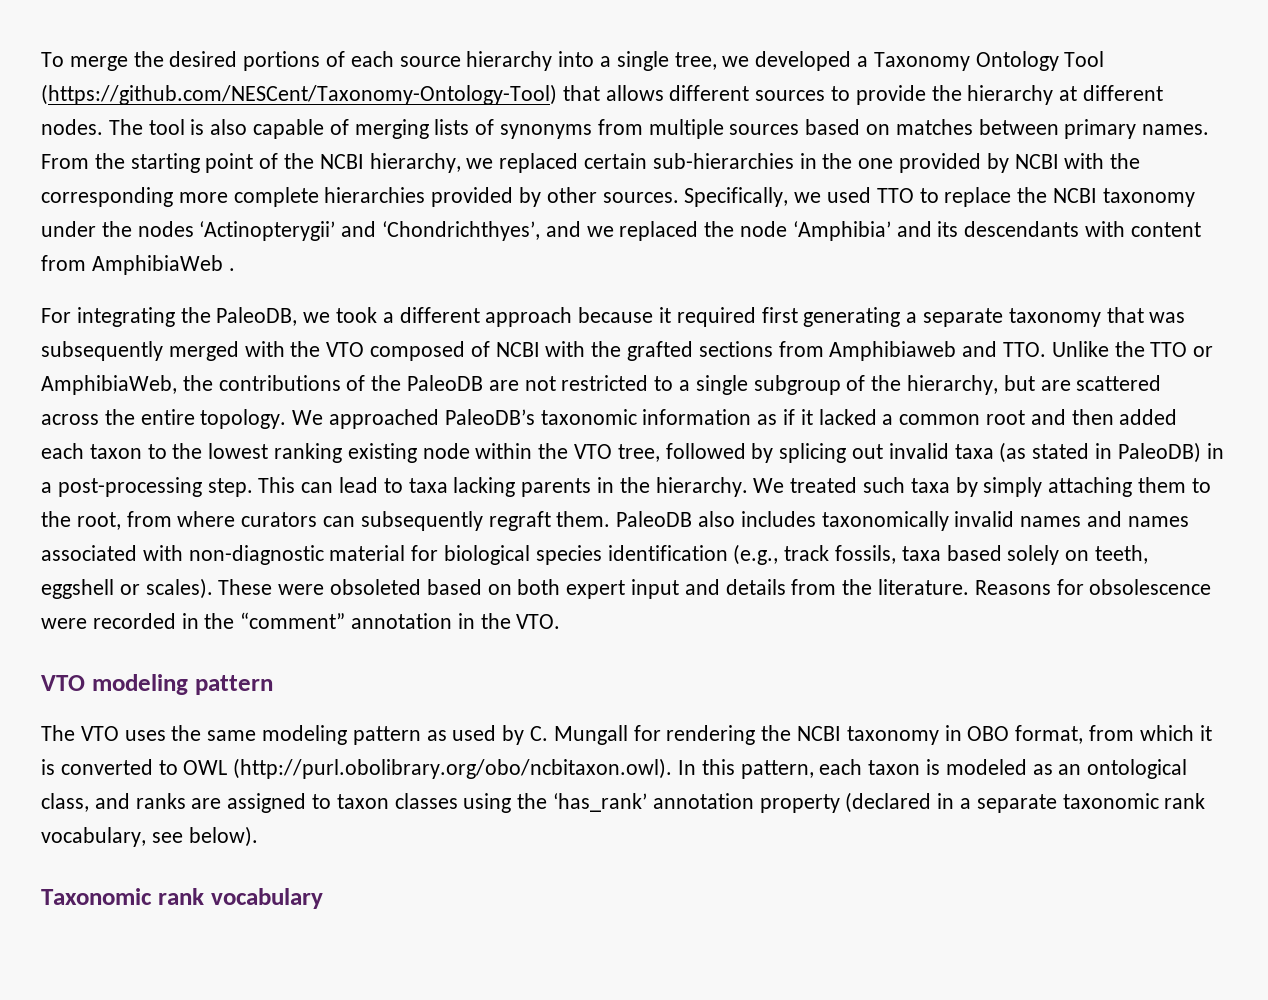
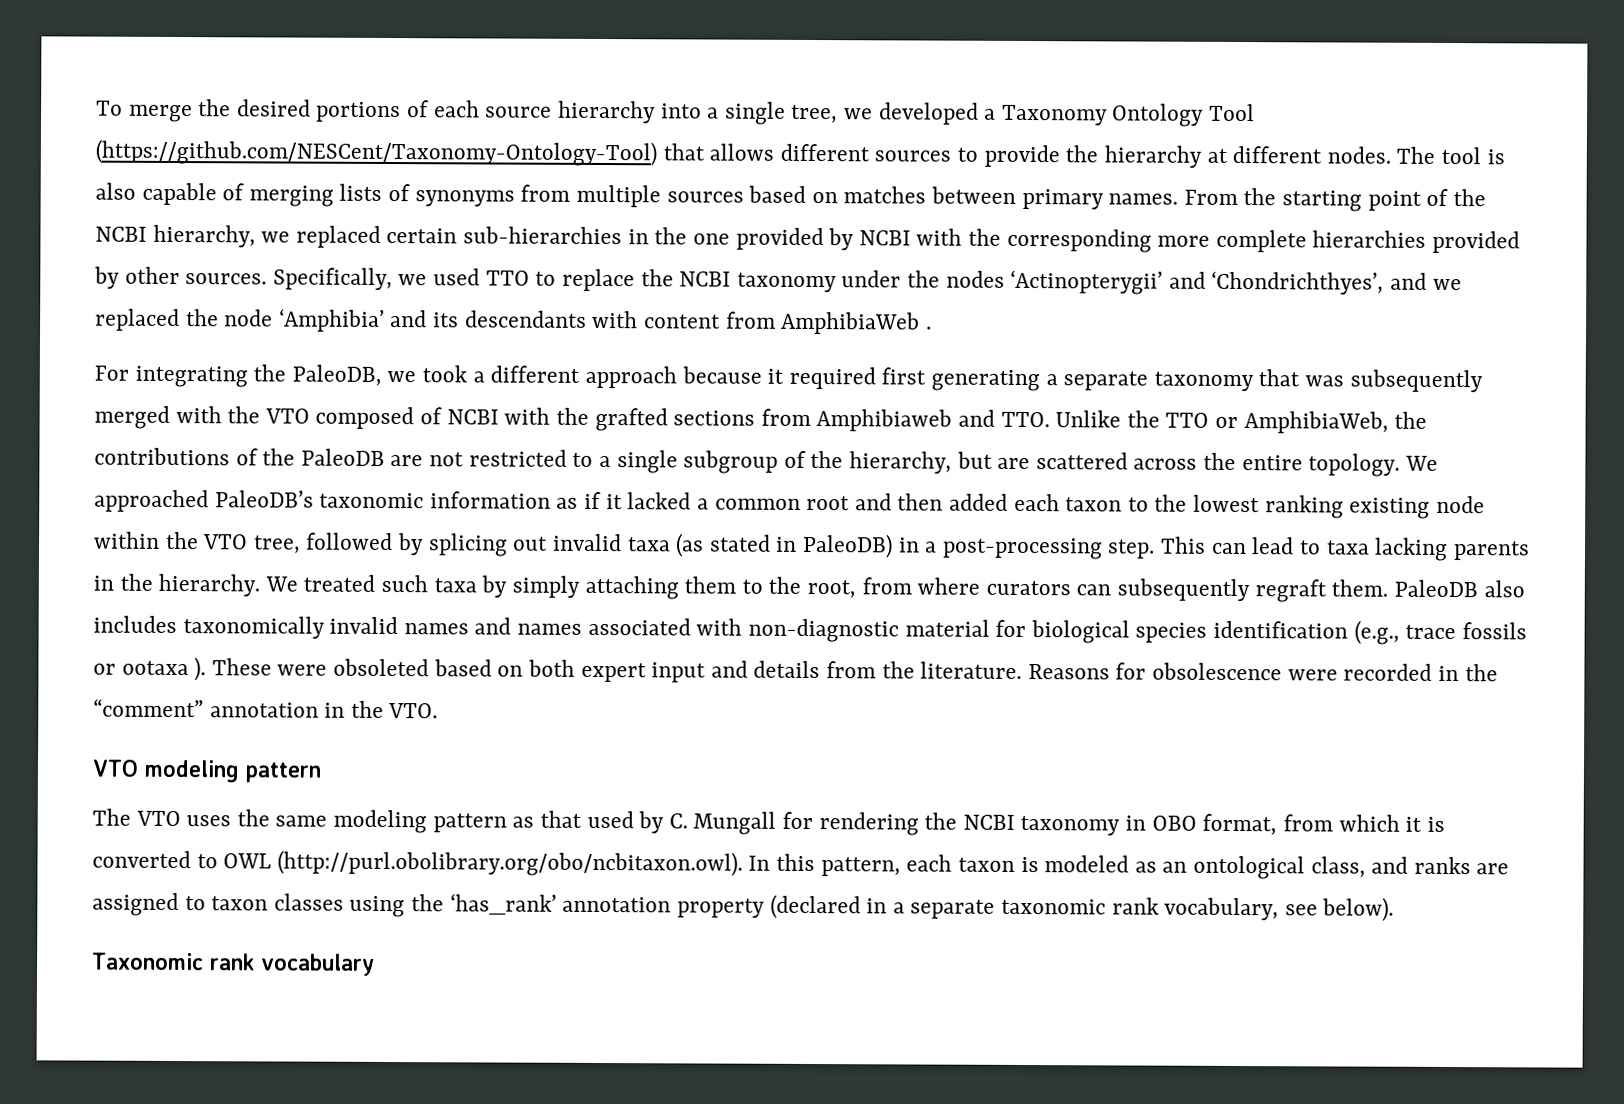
[784,545,1149,565] [41,578,213,599] track fossils, taxa based solely on teeth, eggshell or scales). -> [1405,622,1527,640] [93,657,207,682] trace fossils or ootaxa ).
(447, 735) none -> [539,810,582,828] that

